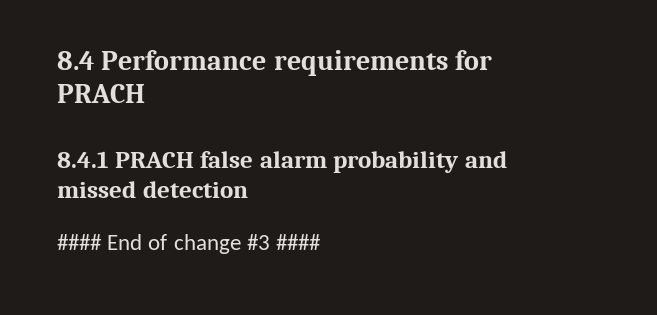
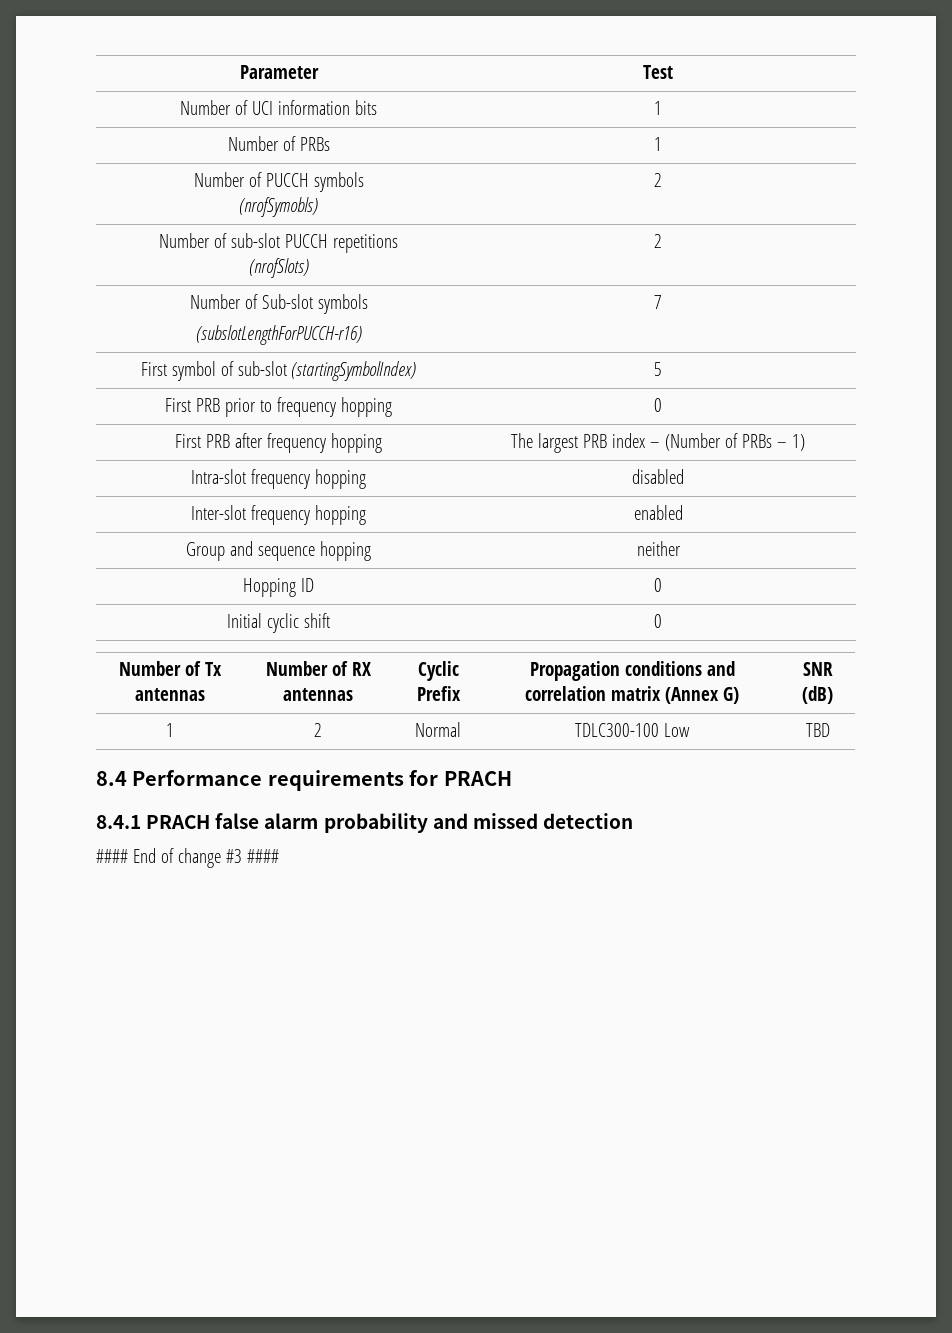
(57, 60) none -> [239,65,319,79] [643,65,673,79] [180,100,377,115] [654,101,662,115] [227,136,330,151] [654,137,662,151] [193,172,364,192] [239,197,318,217] [654,173,662,187] [159,233,398,253] [248,258,309,278] [654,234,662,248] [189,294,368,314] [195,325,362,345] [654,295,662,309] [140,361,417,381] [654,362,662,376] [165,397,392,417] [654,398,662,412] [175,433,382,453] [511,433,805,453] [191,469,366,489] [632,469,684,484] [191,505,366,525] [633,505,683,520] [186,541,371,561] [636,541,681,556] [243,578,314,597] [654,578,662,592] [227,613,330,633] [654,614,662,628] [119,661,222,676] [135,688,205,701] [265,661,371,676] [283,688,353,701] [417,661,459,681] [416,686,461,701] [529,661,735,681] [525,686,739,704] [802,662,833,676] [802,686,833,704] [166,723,174,737] [314,723,322,737] [415,722,461,737] [575,723,690,737] [805,723,830,737] Parameter | Test // Number of UCI information bits | 1 // Number of PRBs | 1 // Number of PUCCH symbols // (nrofSymobls) | 2 // Number of sub-slot PUCCH repetitions // (nrofSlots) | 2 // Number of Sub-slot symbols // (subslotLengthForPUCCH-r16) | 7 // First symbol of sub-slot (startingSymbolIndex) | 5 // First PRB prior to frequency hopping | 0 // First PRB after frequency hopping | The largest PRB index – (Number of PRBs – 1) // Intra-slot frequency hopping | disabled // Inter-slot frequency hopping | enabled // Group and sequence hopping | neither // Hopping ID | 0 // Initial cyclic shift | 0 // Number of Tx antennas | Number of RX antennas | Cyclic Prefix | Propagation conditions and correlation matrix (Annex G) | SNR (dB) // 1 | 2 | Normal | TDLC300-100 Low | TBD //

